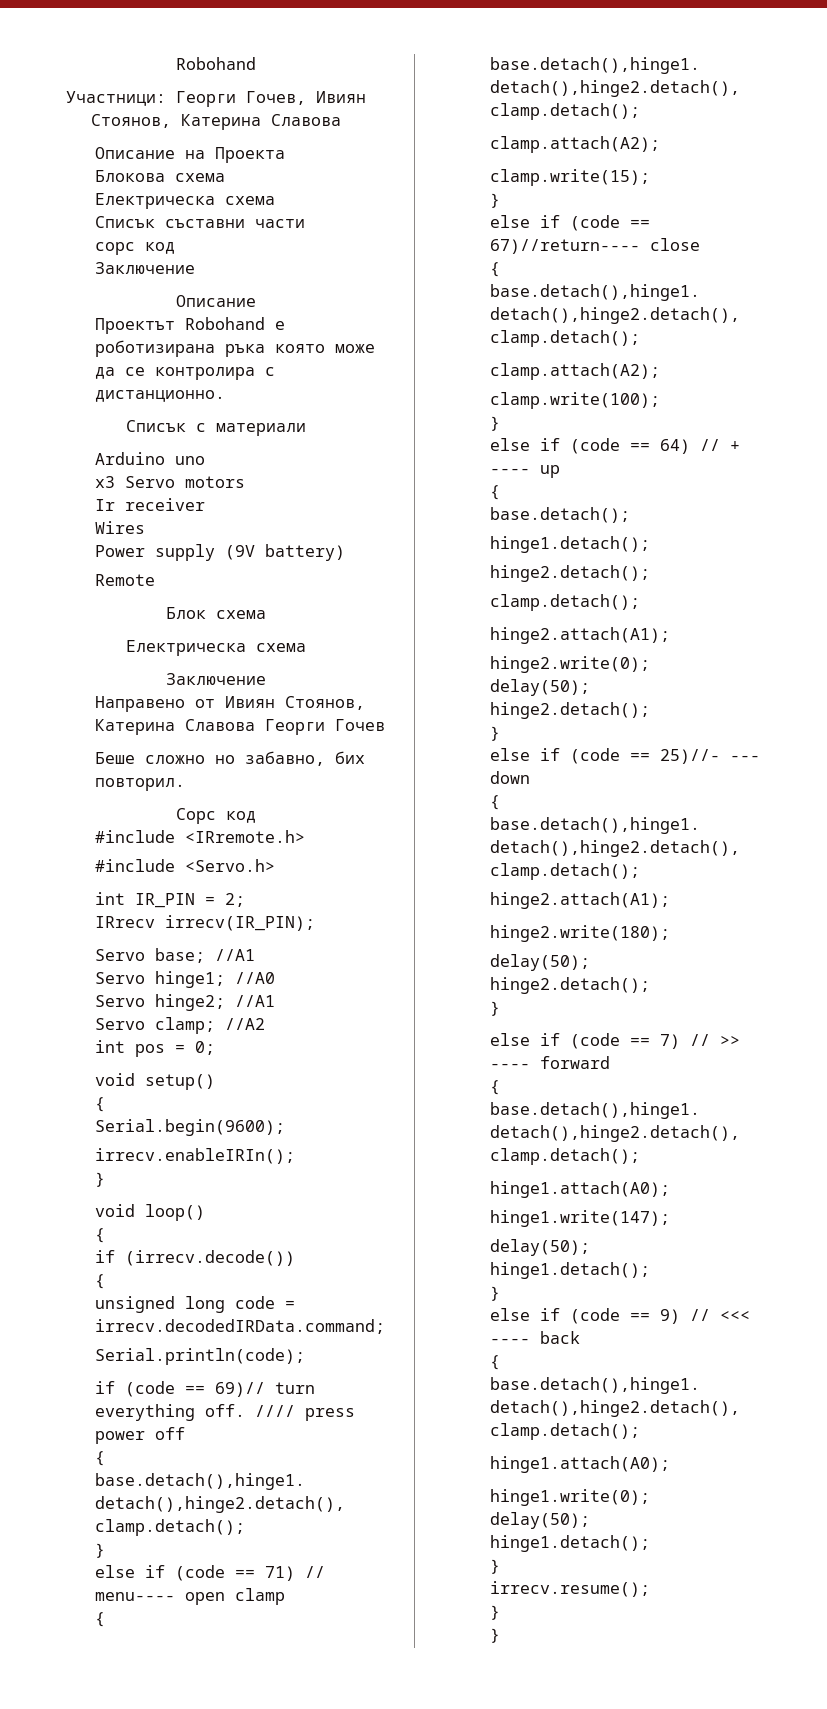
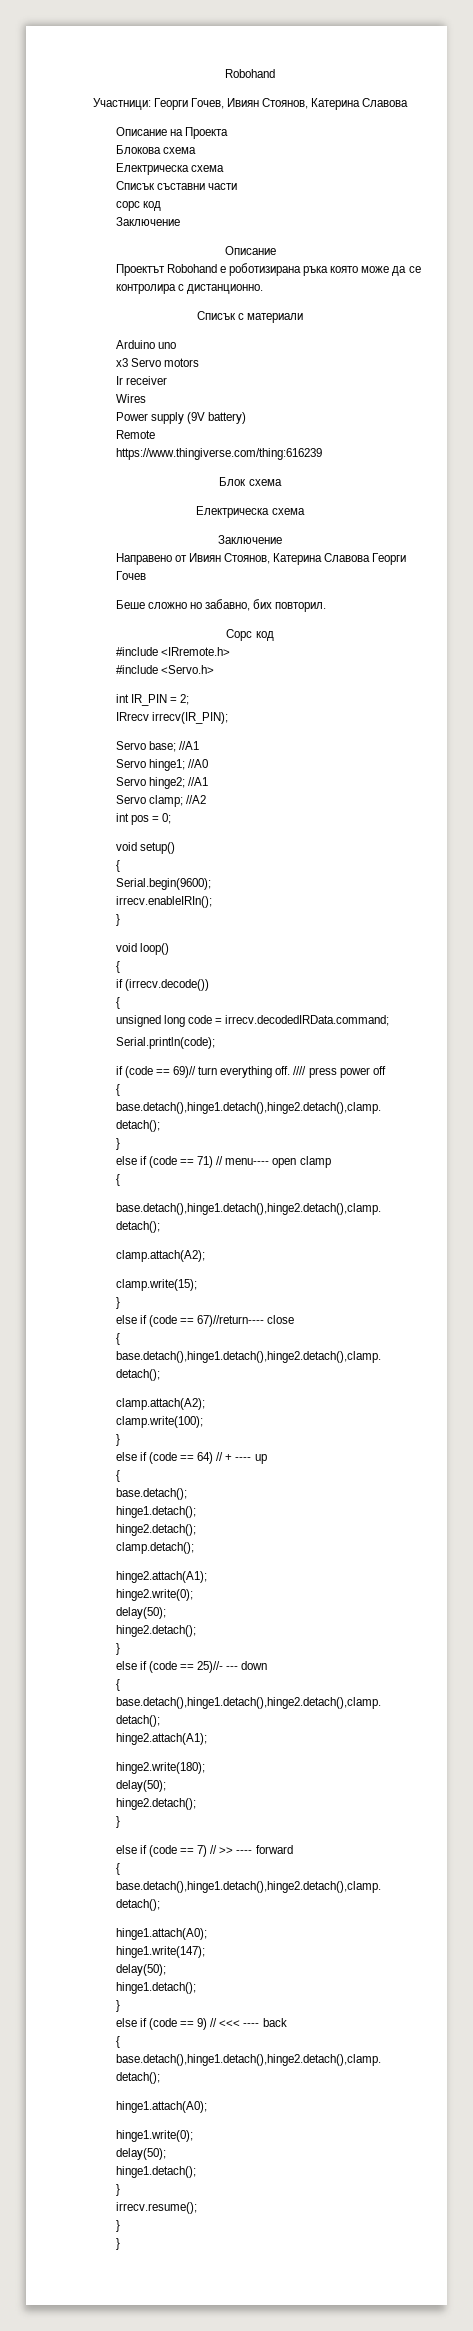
(155, 580) none -> [115,448,322,460] // https://www.thingiverse.com/thing:616239

